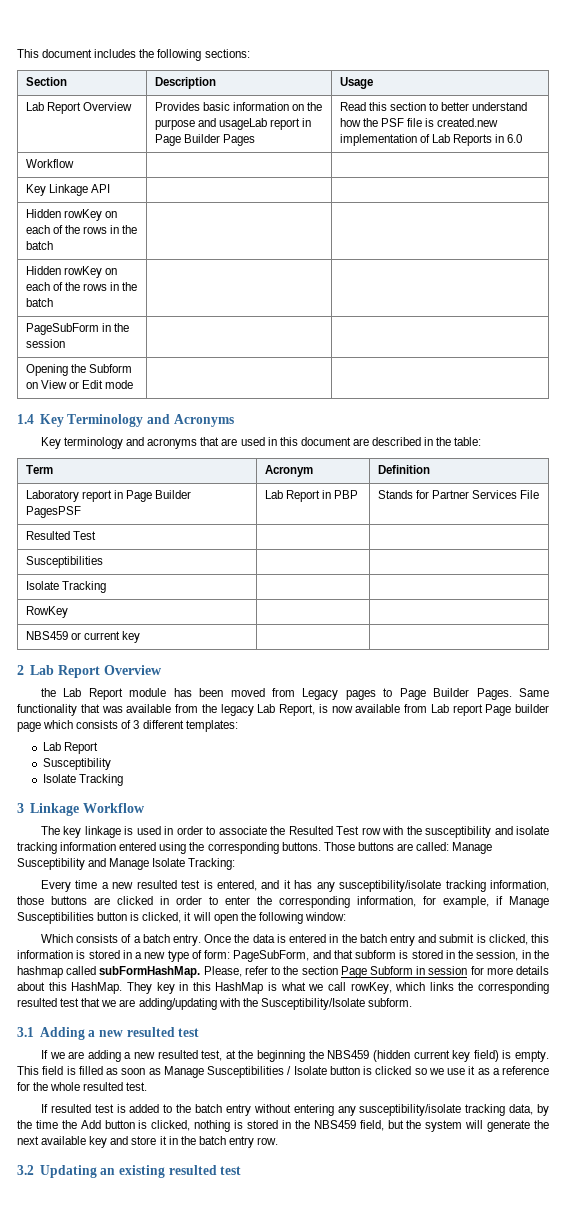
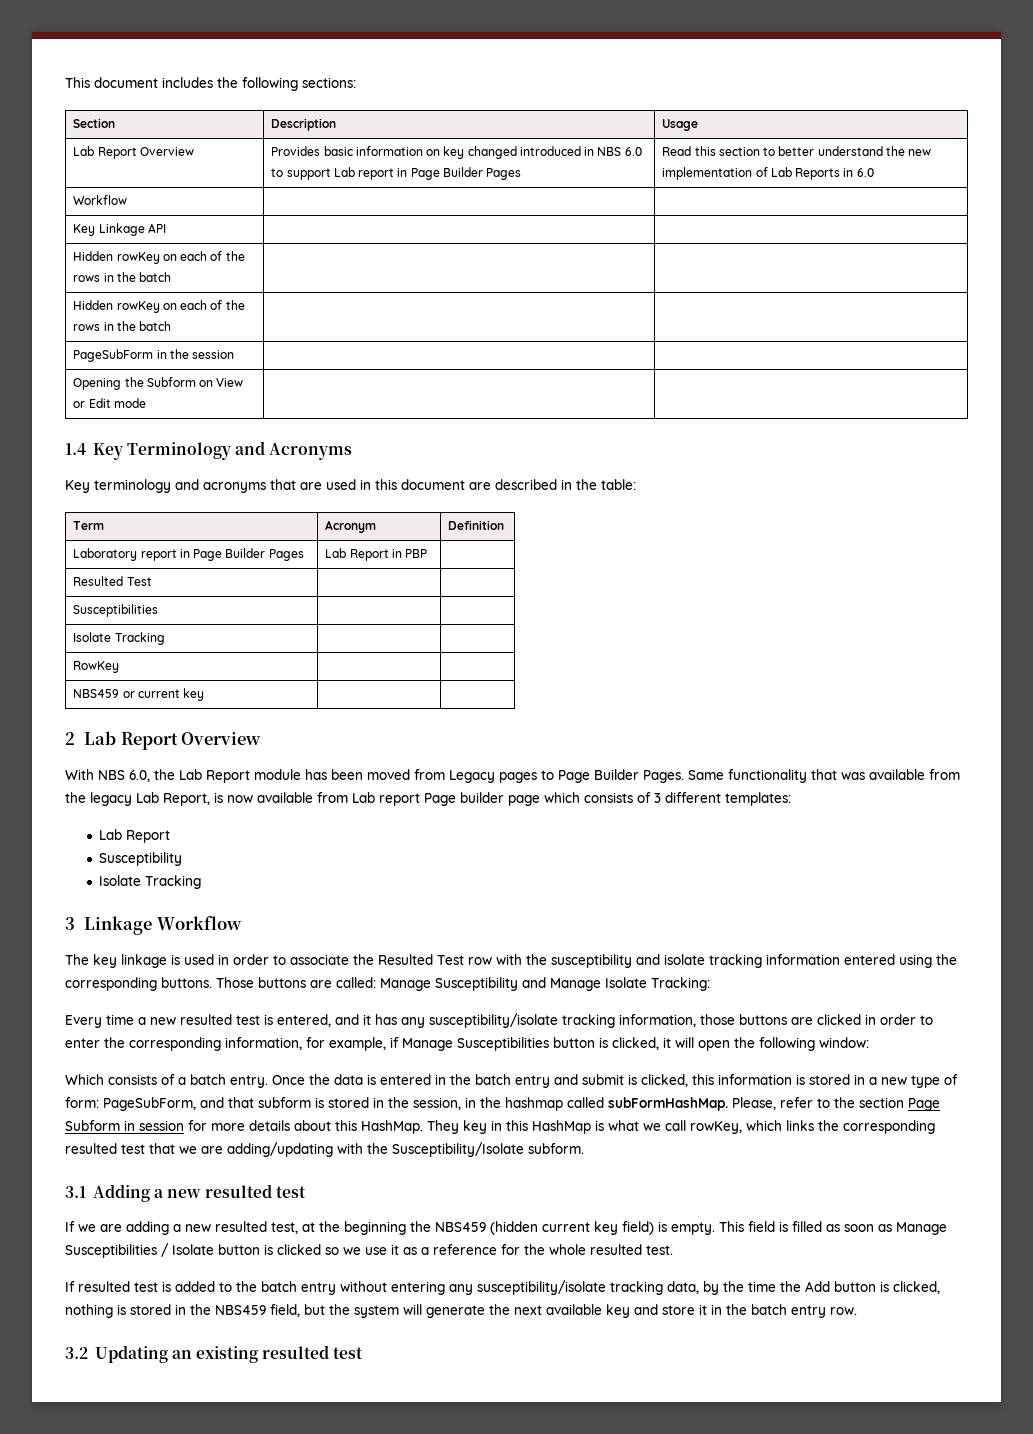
[307,102,323,111] [154,118,267,130] the purpose and usageLab -> [443,146,642,159] [271,167,355,180] key changed introduced in NBS 6.0 to support Lab
[339,118,499,127] how the PSF file is created.new -> [885,146,932,156] the new
[25,506,81,518] PagesPSF -> [268,549,304,561] Pages
[377,490,540,499] Stands for Partner Services File -> (428, 553) none
(163, 670) none -> [65,769,150,782] With NBS 6.0,

